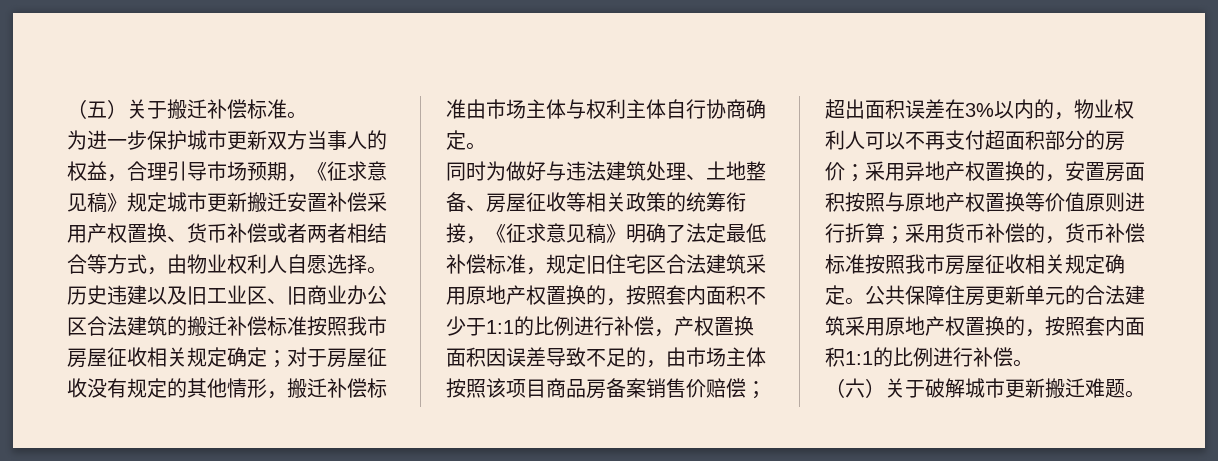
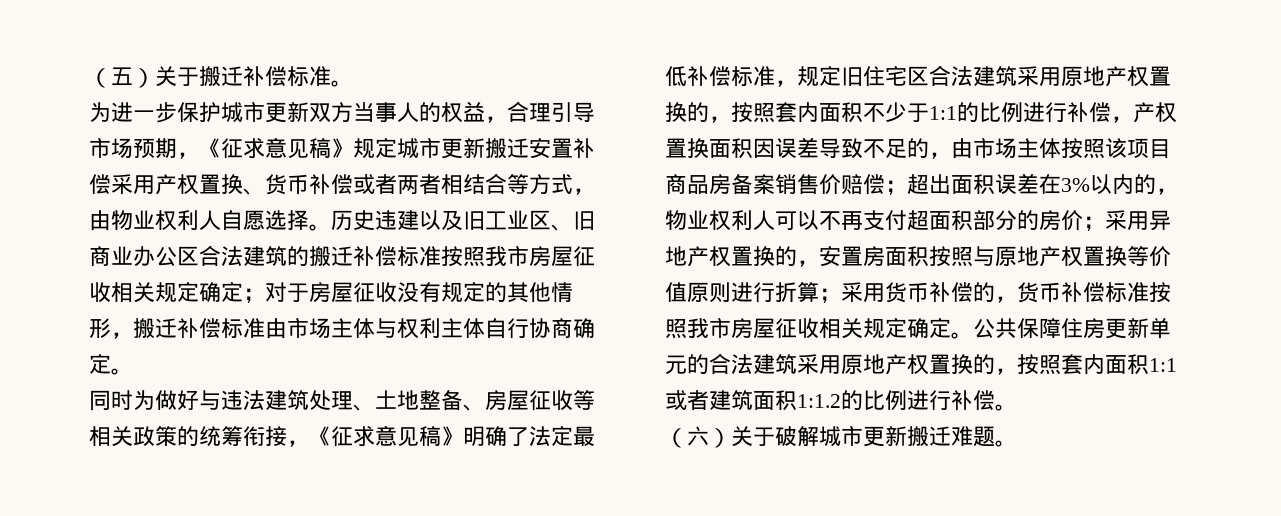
(873, 358) none -> [665,390,841,411] 或者建筑面积1:1.2

